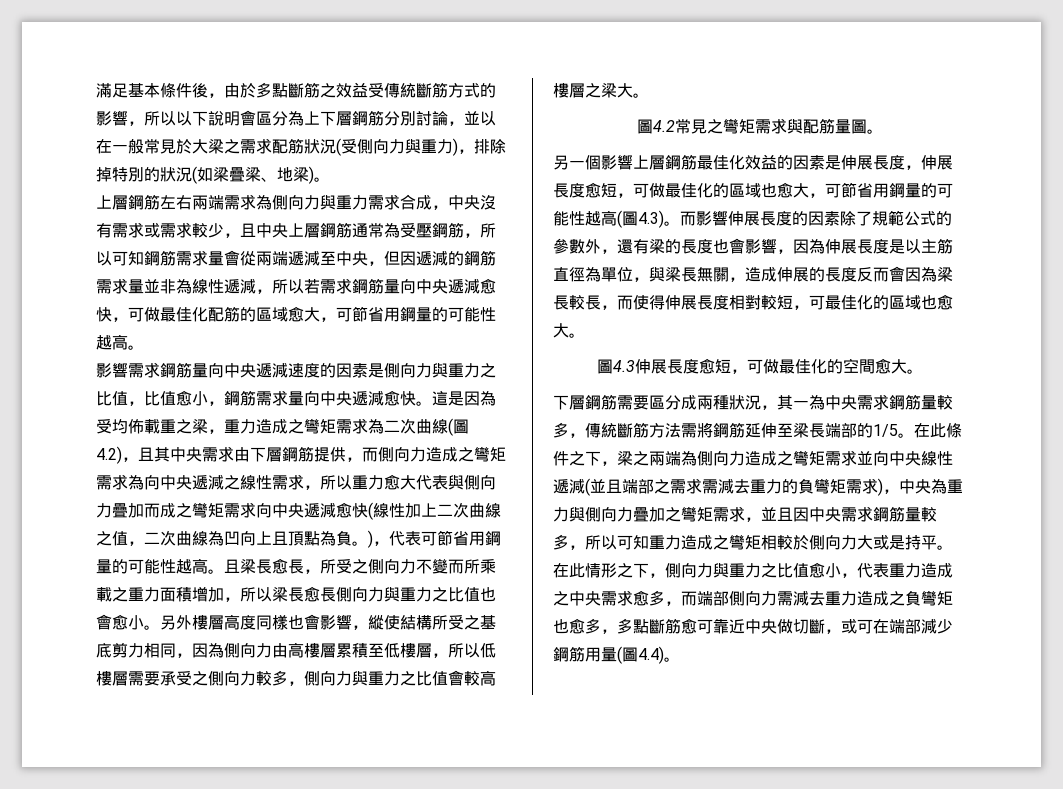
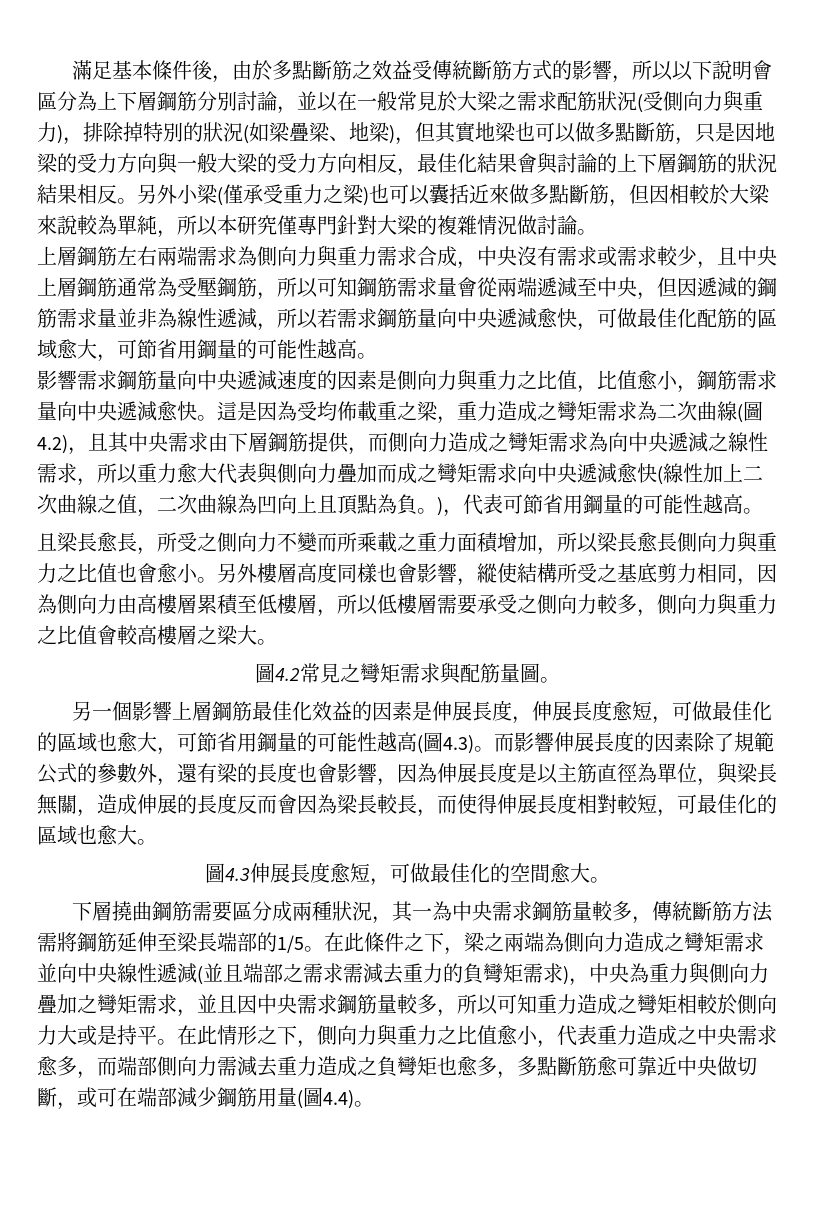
(314, 175) none -> [395,122,775,145] [37,152,777,176] [37,184,770,207] [37,215,577,238] ，但其實地梁也可以做多點斷筋，只是因地梁的受力方向與一般大梁的受力方向相反，最佳化結果會與討論的上下層鋼筋的狀況結果相反。另外小梁(僅承受重力之梁)也可以囊括近來做多點斷筋，但因相較於大梁來說較為單純，所以本研究僅專門針對大梁的複雜情況做討論
(224, 571) none -> (763, 511) //
(585, 402) none -> [112,901,153,921] 撓曲

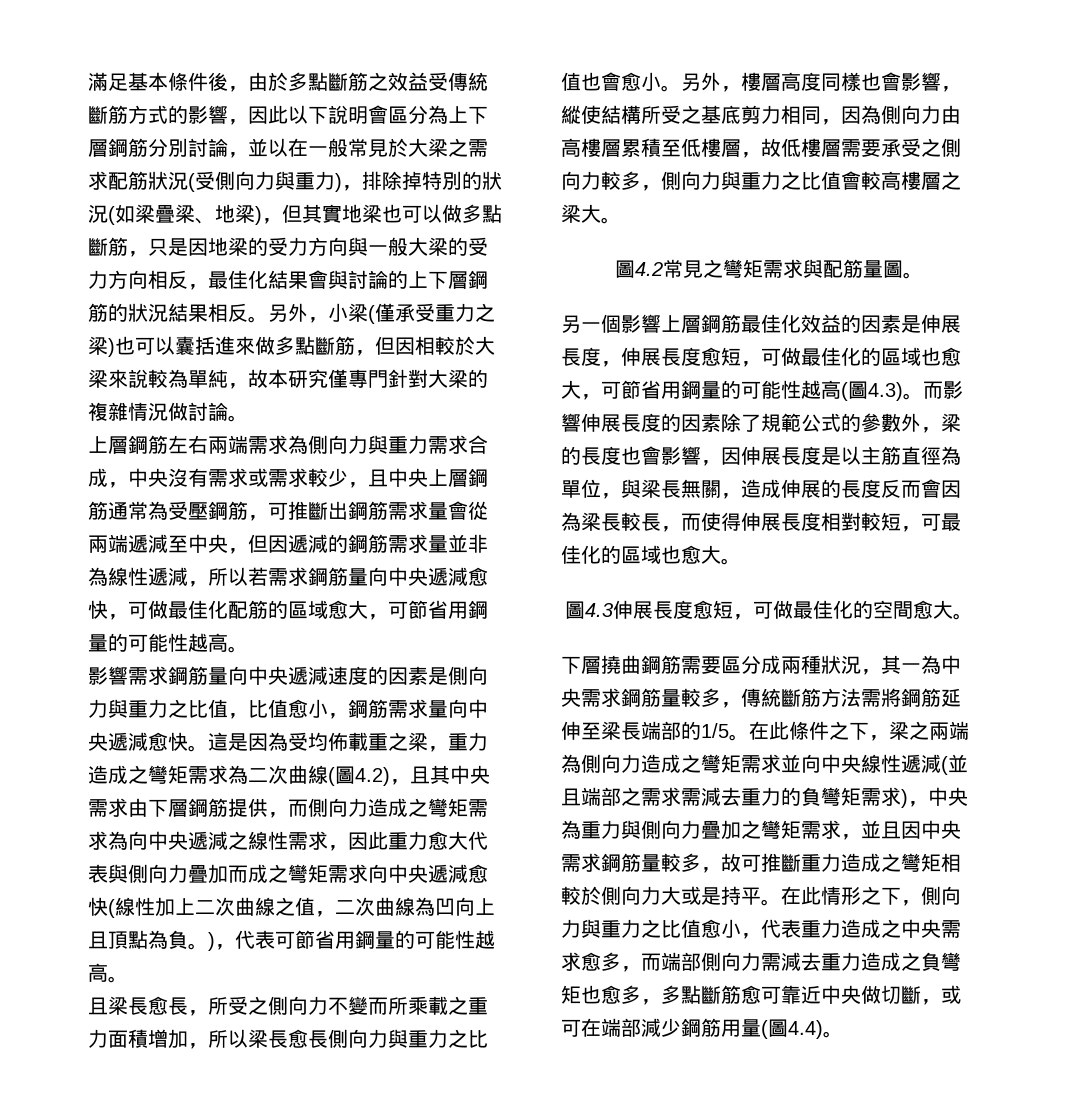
[632,60,674,81] 所以 -> [248,105,288,124] 因此
(177, 194) none -> [308,317,328,323] ，
[469,184,489,204] 近 -> [215,336,235,355] 進
[177,215,218,236] 所以 -> [248,369,268,388] 故
[277,277,357,298] 所以可知 -> [268,501,348,520] 可推斷出
[97,463,138,484] 所以 -> [348,831,388,850] 因此
(257, 573) none -> [721,86,741,92] ，
[337,594,378,615] 所以 -> [761,138,781,157] 故
[177,763,217,783] 還有 -> (941, 430) none
[417,763,437,783] 為 -> (741, 456) none
[457,994,537,1015] 所以可知 -> [721,853,801,872] 故可推斷

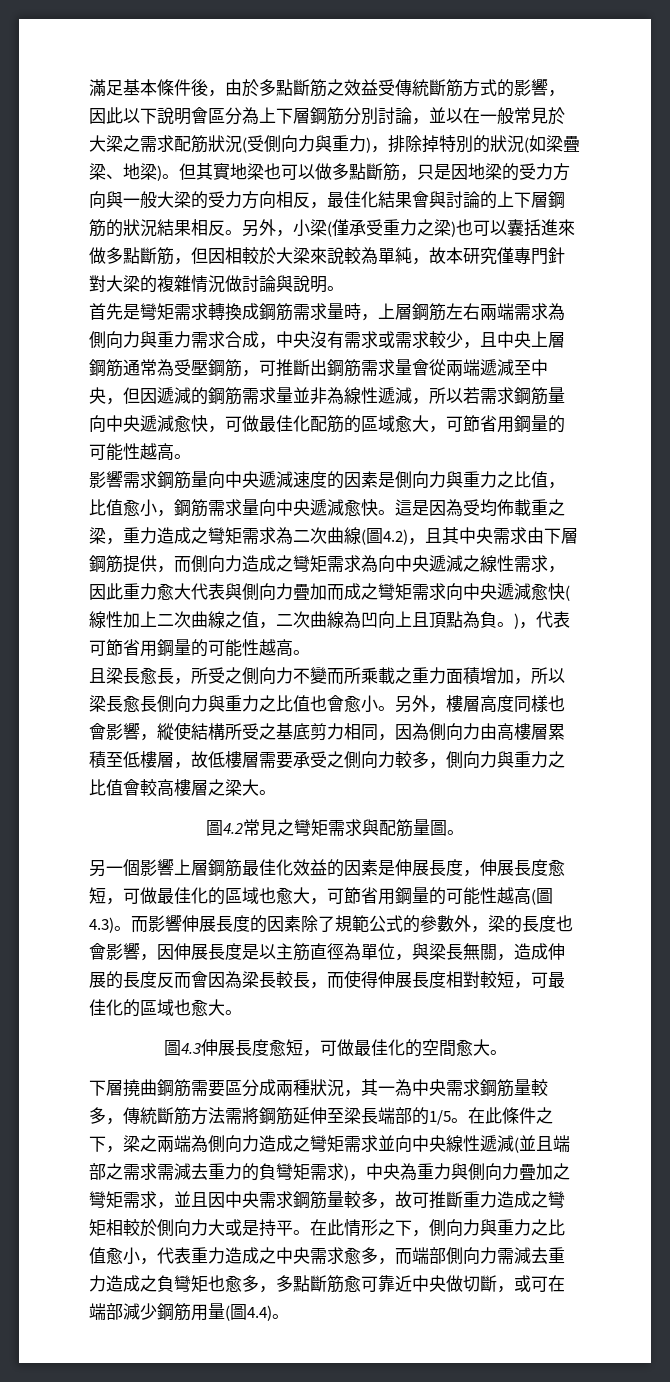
[262,218,282,224] ， -> [162,174,179,179] 。
[228,415,248,422] 。 // -> [276,275,344,293] [89,303,378,321] 與說明。 // 首先是彎矩需求轉換成鋼筋需求量時，

